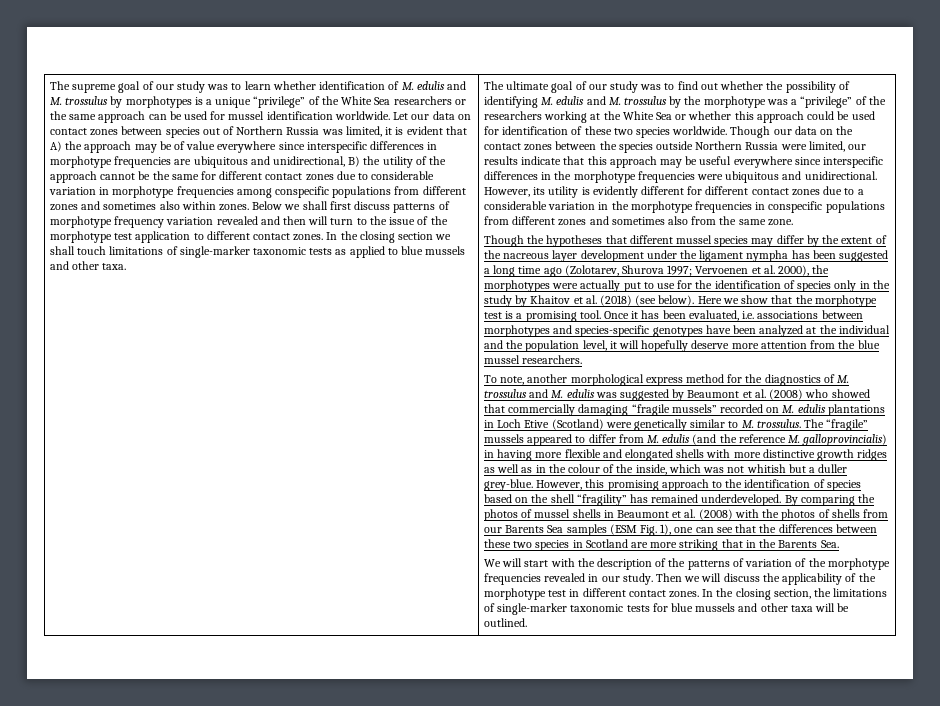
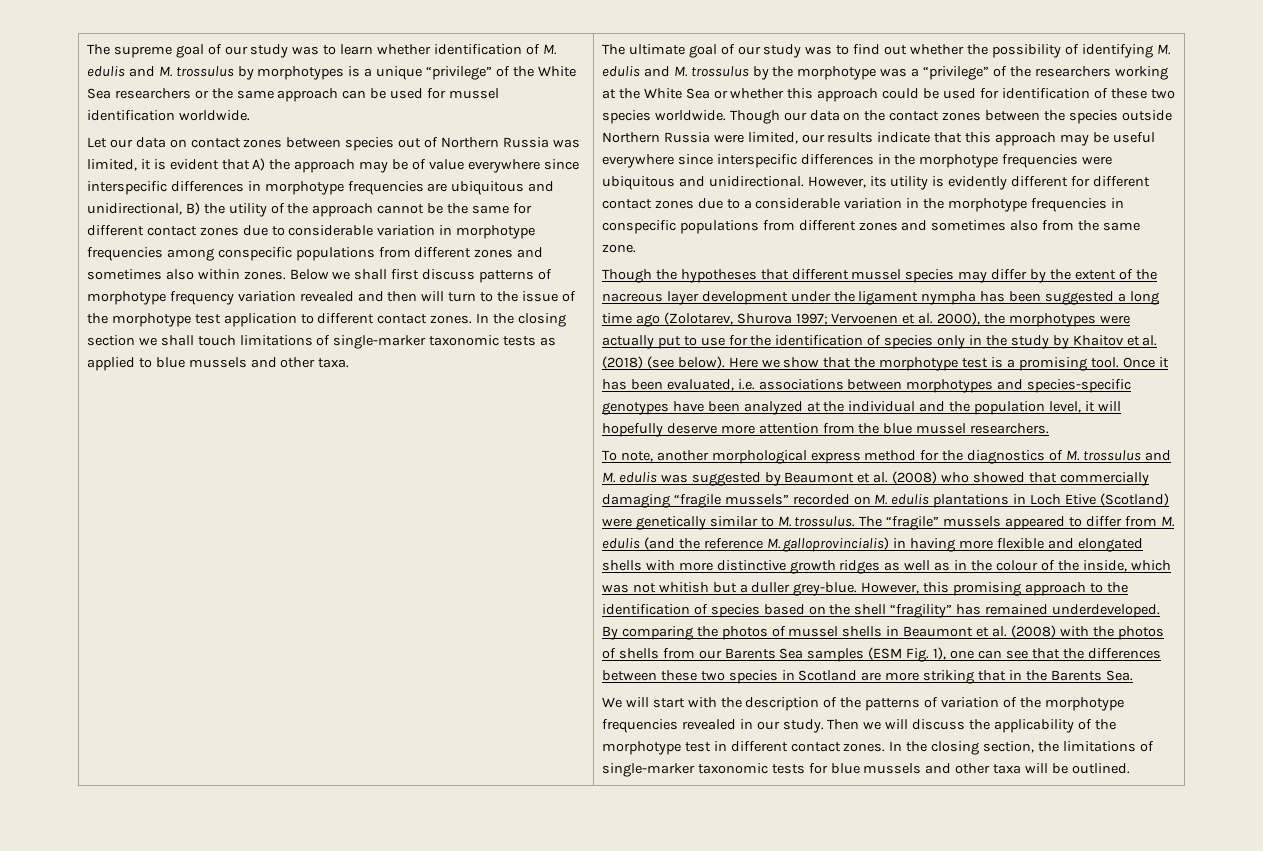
(390, 115) none -> (250, 115) //

